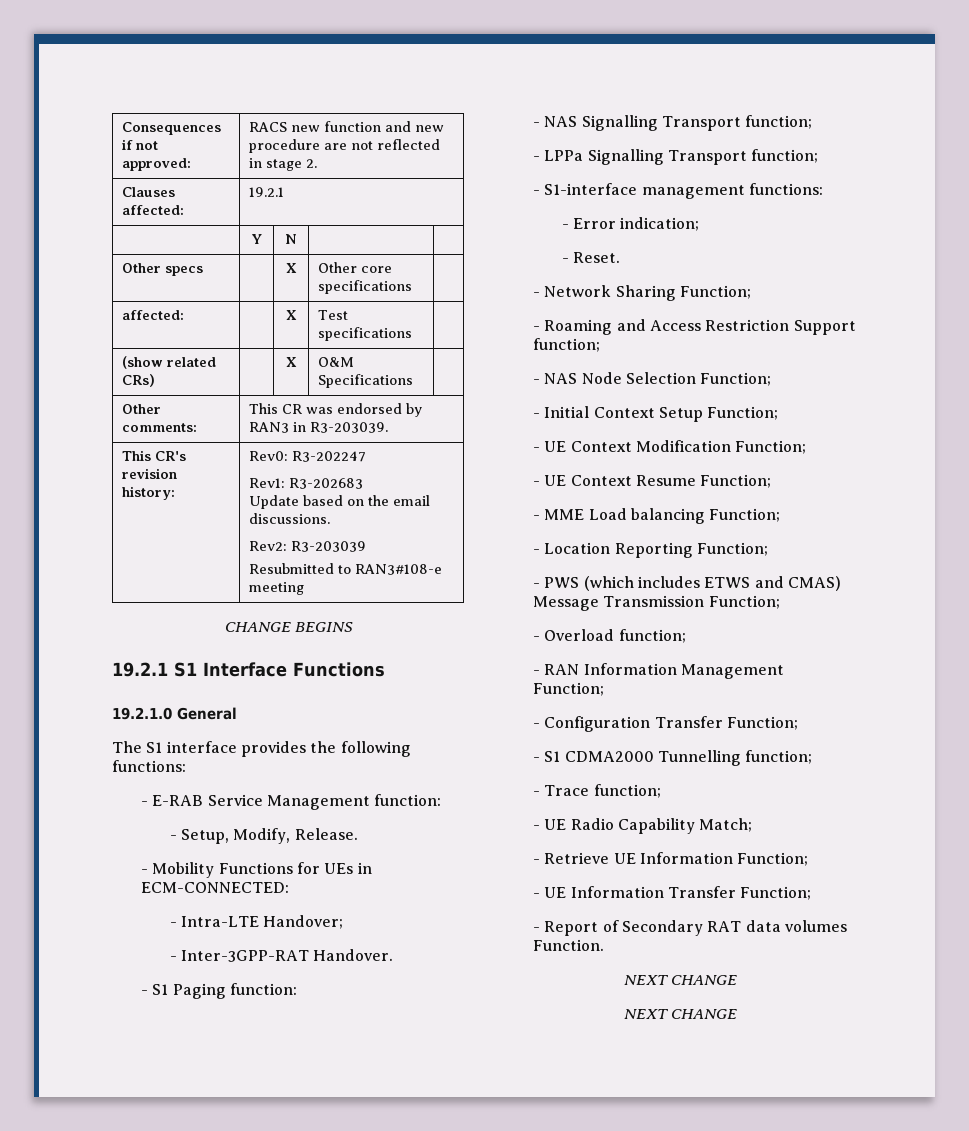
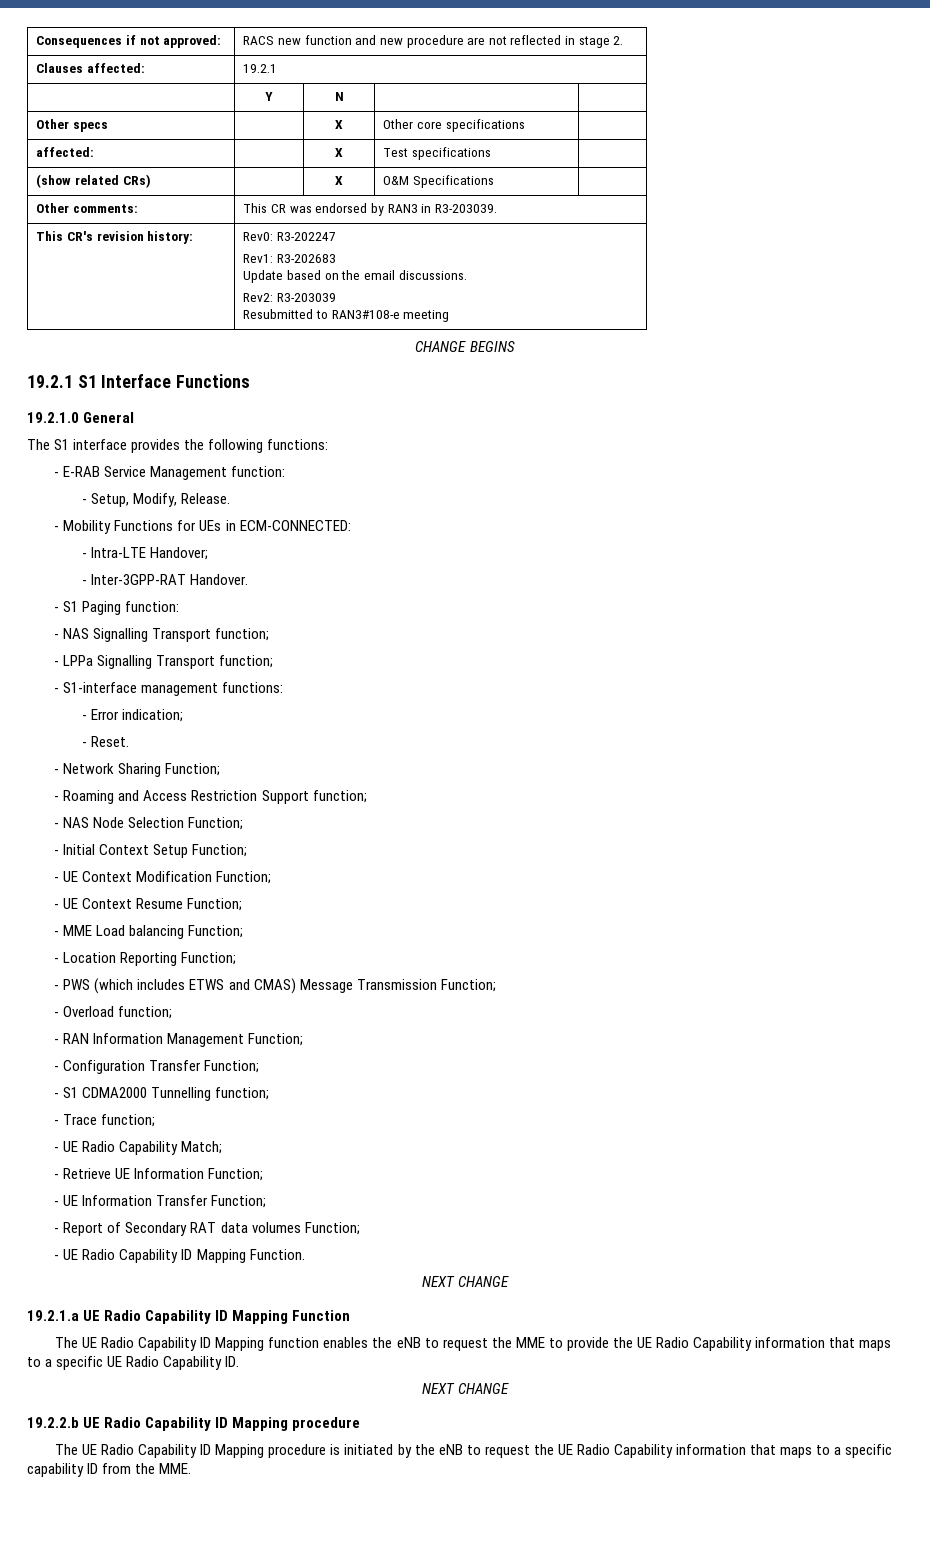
[532,939,604,951] [623,975,738,985] [623,1009,738,1019] Function. // NEXT CHANGE // NEXT CHANGE -> [304,1222,360,1235] [54,1249,305,1263] [421,1276,510,1287] [27,1310,351,1324] [55,1337,892,1351] [27,1356,240,1370] [421,1383,510,1394] [27,1417,361,1431] [55,1444,893,1458] [27,1463,192,1477] Function; // - UE Radio Capability ID Mapping Function. // NEXT CHANGE // 19.2.1.a UE Radio Capability ID Mapping Function // The UE Radio Capability ID Mapping function enables the eNB to request the MME to provide the UE Radio Capability information that maps to a specific UE Radio Capability ID. // NEXT CHANGE // 19.2.2.b UE Radio Capability ID Mapping procedure // The UE Radio Capability ID Mapping procedure is initiated by the eNB to request the UE Radio Capability information that maps to a specific capability ID from the MME.

